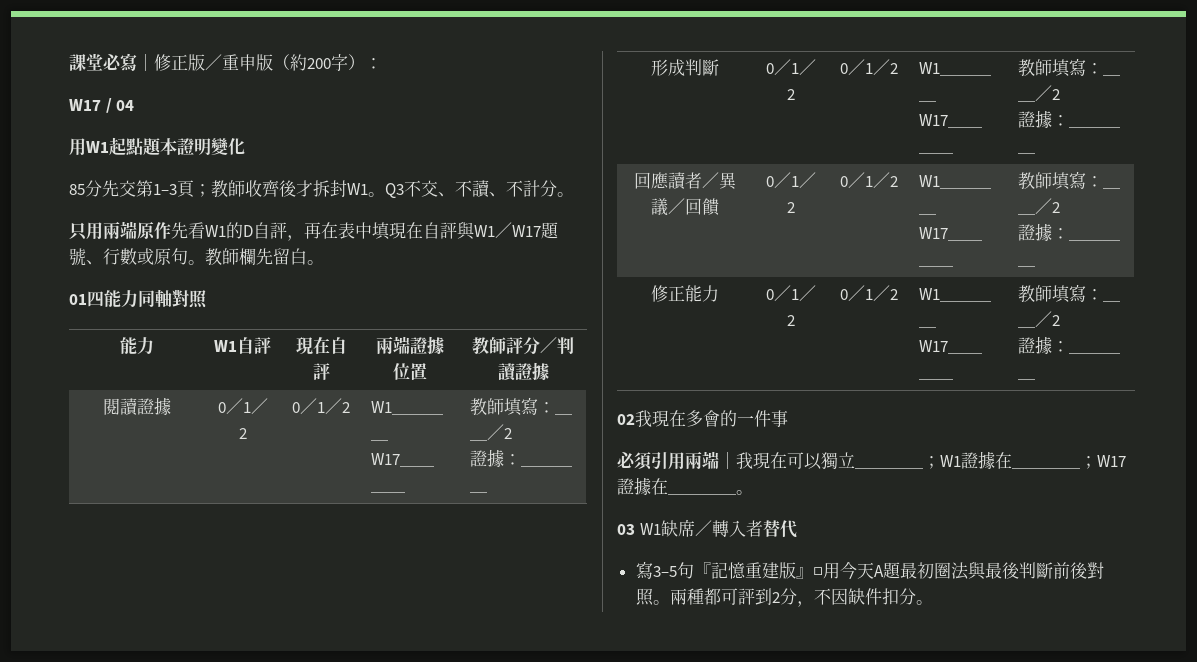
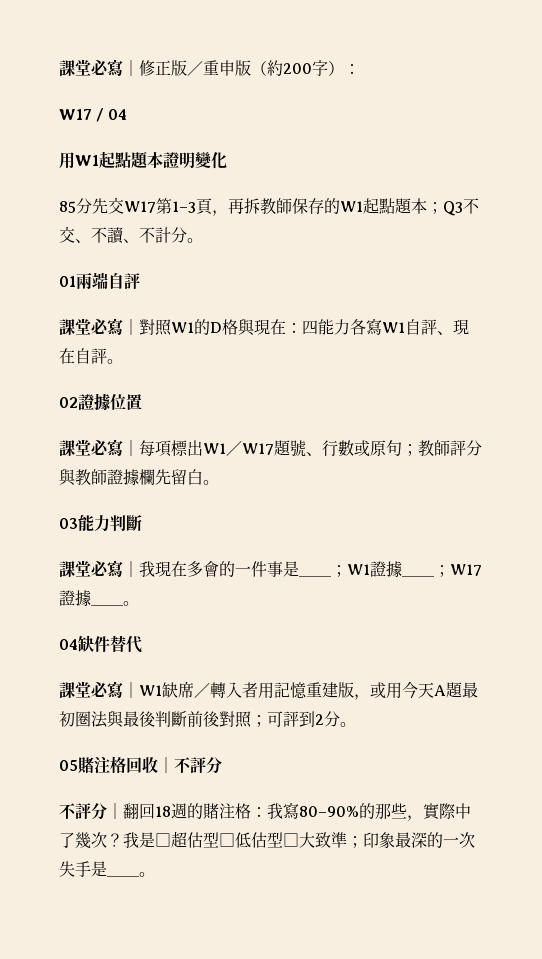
(136, 188) none -> [124,201,156,213] W17
[194,180,385,198] ；教師收齊後才拆封W1。 -> [212,198,443,216] ，再拆教師保存的W1起點題本；
[69,221,475,241] 只用兩端原作先看W1的D自評，再在表中填現在自評與 -> [59,272,140,290] [59,318,469,336] [59,348,123,364] [59,393,142,411] [59,439,203,457] 01兩端自評 // 課堂必寫｜對照W1的D格與現在：四能力各寫W1自評、現在自評。 // 02證據位置 // 課堂必寫｜每項標出
[188,248,324,266] [69,289,207,309] [119,337,154,355] [214,337,271,354] [295,336,347,355] [312,363,330,380] [376,336,444,355] [393,363,427,380] [472,337,574,355] [497,362,549,381] [102,397,171,416] [217,398,268,414] [238,428,247,439] [292,398,350,414] [370,401,392,413] [391,413,443,415] [370,439,388,441] [370,453,400,465] [399,465,434,467] [370,491,405,493] [469,397,555,416] [554,413,572,415] [469,424,512,441] [469,449,521,467] [520,465,572,467] [469,491,487,493] [650,59,719,76] [765,59,816,75] [786,89,795,100] [840,59,898,75] [918,62,940,74] [939,74,991,76] [918,100,936,102] [918,114,948,126] [947,126,982,128] [918,152,953,154] [1017,58,1103,77] [1102,74,1120,76] [1017,85,1060,102] [1017,110,1069,128] [1068,126,1120,128] [1017,152,1035,154] [633,172,737,190] [650,198,720,216] [765,172,816,188] [786,202,795,213] [840,172,898,188] [918,175,940,187] [939,187,991,189] [918,213,936,215] [918,227,948,239] [947,239,982,241] [918,265,953,267] [1017,171,1103,190] [1102,187,1120,189] [1017,198,1060,215] [1017,223,1069,241] [1068,239,1120,241] [1017,265,1035,267] [650,285,719,302] [765,285,816,301] [786,315,795,326] [840,285,898,301] [918,288,940,300] [939,300,991,302] [918,326,936,328] [918,340,948,352] [947,352,982,354] [918,378,953,380] [1017,284,1103,303] [1102,300,1120,302] [1017,311,1060,328] [1017,336,1069,354] [1068,352,1120,354] [1017,378,1035,380] [617,414,635,425] 。教師欄先留白。 // 01四能力同軸對照 // 能力 | W1自評 | 現在自評 | 兩端證據位置 | 教師評分／判讀證據 // 閱讀證據 | 0／1／2 | 0／1／2 | W1＿＿＿＿ // W17＿＿＿＿ | 教師填寫：＿＿／2 // 證據：＿＿＿＿ // 形成判斷 | 0／1／2 | 0／1／2 | W1＿＿＿＿ // W17＿＿＿＿ | 教師填寫：＿＿／2 // 證據：＿＿＿＿ // 回應讀者／異議／回饋 | 0／1／2 | 0／1／2 | W1＿＿＿＿ // W17＿＿＿＿ | 教師填寫：＿＿／2 // 證據：＿＿＿＿ // 修正能力 | 0／1／2 | 0／1／2 | W1＿＿＿＿ // W17＿＿＿＿ | 教師填寫：＿＿／2 // 證據：＿＿＿＿ // 02 -> [402,440,482,457] [59,469,219,486] [59,515,142,532] [59,560,139,578] ；教師評分與教師證據欄先留白。 // 03能力判斷 // 課堂必寫｜
[617,451,889,470] // 必須引用兩端｜我現在可以獨立＿＿ -> [283,561,299,577] 是
[995,452,1046,469] 在＿＿ -> (402, 569) none
[651,478,702,495] 在＿＿ -> (91, 598) none
[617,524,635,535] 03 -> [59,635,142,653] [59,681,139,699] 04缺件替代 // 課堂必寫｜
[762,520,797,538] [635,561,711,579] 替代 // 寫3–5句『 -> [258,682,274,699] 用
[795,567,823,579] 』□ -> [354,682,386,700] ，或
[652,588,721,605] 。兩種都 -> [251,715,267,727] ；
[796,588,916,607] ，不因缺件扣分 -> [340,722,356,727] [59,756,222,774] [59,802,471,821] [59,831,475,849] [59,861,139,877] 。 // 05賭注格回收｜不評分 // 不評分｜翻回18週的賭注格：我寫80–90%的那些，實際中了幾次？我是□超估型□低估型□大致準；印象最深的一次失手是＿＿

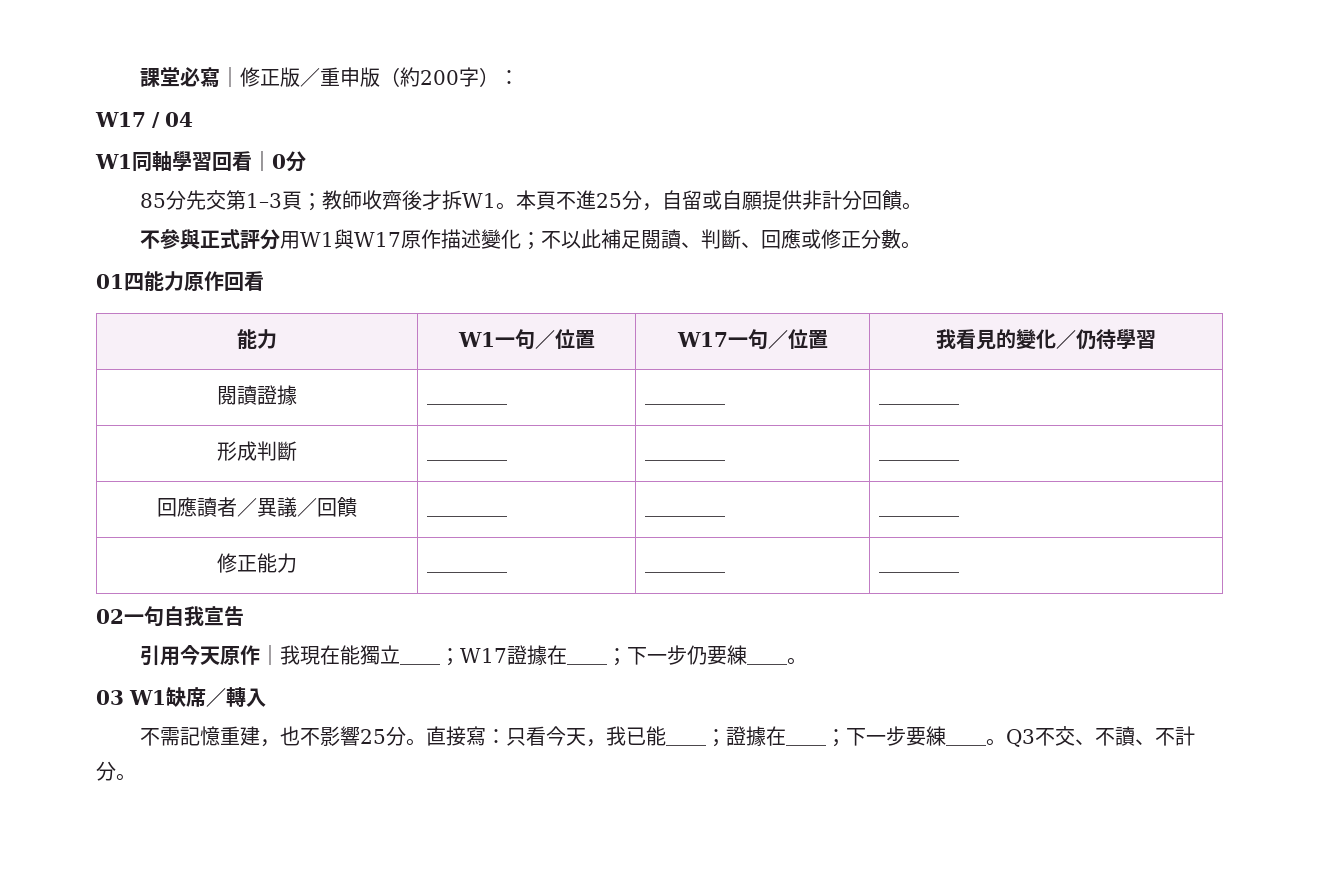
[59,151,227,169] 用W1起點題本證明變化 -> [95,151,306,172] W1同軸學習回看｜0分
[124,201,156,213] W17 -> (227, 200) none
[212,198,443,216] ，再拆教師保存的W1起點題本； -> [302,190,923,211] [140,229,922,250] [96,271,264,291] [237,329,277,349] [457,329,595,350] [676,329,828,350] [936,329,1157,350] [217,385,297,405] [427,403,508,405] [645,403,726,405] [879,403,960,405] [217,441,297,461] [427,459,508,461] [645,459,726,461] [879,459,960,461] [157,497,357,517] [427,515,508,517] [645,515,726,517] [879,515,960,517] [217,553,297,573] [427,571,508,573] [645,571,726,573] [879,571,960,573] [96,606,244,627] [140,645,808,666] [96,687,266,707] [140,726,1007,747] ；教師收齊後才拆W1。本頁不進25分，自留或自願提供非計分回饋。 // 不參與正式評分用W1與W17原作描述變化；不以此補足閱讀、判斷、回應或修正分數。 // 01四能力原作回看 // 能力 | W1一句／位置 | W17一句／位置 | 我看見的變化／仍待學習 // 閱讀證據 | ＿＿＿＿ | ＿＿＿＿ | ＿＿＿＿ // 形成判斷 | ＿＿＿＿ | ＿＿＿＿ | ＿＿＿＿ // 回應讀者／異議／回饋 | ＿＿＿＿ | ＿＿＿＿ | ＿＿＿＿ // 修正能力 | ＿＿＿＿ | ＿＿＿＿ | ＿＿＿＿ // 02一句自我宣告 // 引用今天原作｜我現在能獨立＿＿；W17證據在＿＿；下一步仍要練＿＿。 // 03 W1缺席／轉入 // 不需記憶重建，也不影響25分。直接寫：只看今天，我已能＿＿；證據在＿＿；下一步要練＿＿。
[59,272,140,290] [59,318,469,336] [59,348,123,364] [59,393,142,411] [59,439,482,457] [59,469,219,486] [59,515,142,532] [59,560,482,578] [59,590,139,606] [59,635,142,653] [59,681,478,700] [59,711,356,728] [59,756,222,774] [59,802,471,821] [59,831,475,849] [59,861,155,877] // 01兩端自評 // 課堂必寫｜對照W1的D格與現在：四能力各寫W1自評、現在自評。 // 02證據位置 // 課堂必寫｜每項標出W1／W17題號、行數或原句；教師評分與教師證據欄先留白。 // 03能力判斷 // 課堂必寫｜我現在多會的一件事是＿＿；W1證據＿＿；W17證據＿＿。 // 04缺件替代 // 課堂必寫｜W1缺席／轉入者用記憶重建版，或用今天A題最初圈法與最後判斷前後對照；可評到2分。 // 05賭注格回收｜不評分 // 不評分｜翻回18週的賭注格：我寫80–90%的那些，實際中了幾次？我是□超估型□低估型□大致準；印象最深的一次失手是＿＿。 -> (136, 777) none

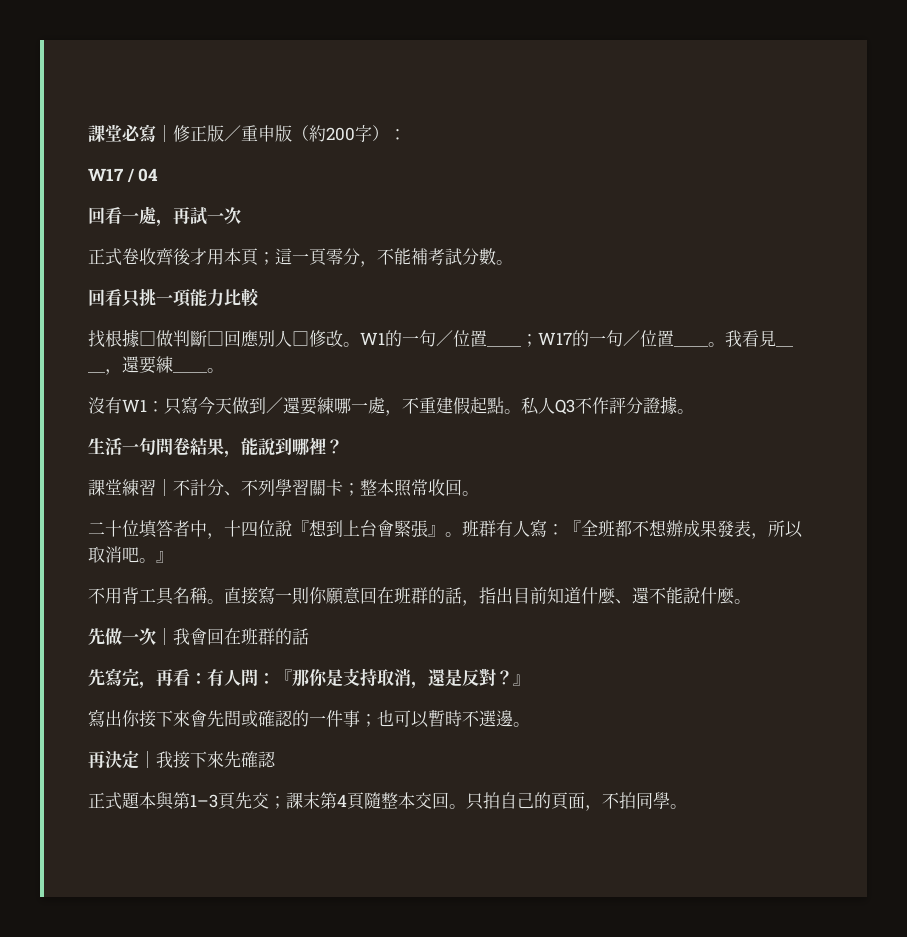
[95,151,306,172] [140,190,923,211] [140,229,922,250] [96,271,264,291] [237,329,277,349] [457,329,595,350] [676,329,828,350] [936,329,1157,350] [217,385,297,405] [427,403,508,405] [645,403,726,405] [879,403,960,405] [217,441,297,461] [427,459,508,461] [645,459,726,461] [879,459,960,461] [157,497,357,517] [427,515,508,517] [645,515,726,517] [879,515,960,517] [217,553,297,573] [427,571,508,573] [645,571,726,573] [879,571,960,573] [96,606,244,627] [140,645,808,666] [96,687,266,707] [140,726,1196,747] [96,761,116,781] W1同軸學習回看｜0分 // 85分先交第1–3頁；教師收齊後才拆W1。本頁不進25分，自留或自願提供非計分回饋。 // 不參與正式評分用W1與W17原作描述變化；不以此補足閱讀、判斷、回應或修正分數。 // 01四能力原作回看 // 能力 | W1一句／位置 | W17一句／位置 | 我看見的變化／仍待學習 // 閱讀證據 | ＿＿＿＿ | ＿＿＿＿ | ＿＿＿＿ // 形成判斷 | ＿＿＿＿ | ＿＿＿＿ | ＿＿＿＿ // 回應讀者／異議／回饋 | ＿＿＿＿ | ＿＿＿＿ | ＿＿＿＿ // 修正能力 | ＿＿＿＿ | ＿＿＿＿ | ＿＿＿＿ // 02一句自我宣告 // 引用今天原作｜我現在能獨立＿＿；W17證據在＿＿；下一步仍要練＿＿。 // 03 W1缺席／轉入 // 不需記憶重建，也不影響25分。直接寫：只看今天，我已能＿＿；證據在＿＿；下一步要練＿＿。Q3不交、不讀、不計分 -> [88,206,241,227] [88,248,513,267] [88,288,259,307] [88,329,793,348] [88,356,224,375] [88,396,694,416] [88,437,343,458] [88,479,479,497] [88,519,803,539] [88,546,173,563] [88,586,751,606] [88,628,309,645] [88,668,530,689] [88,709,530,728] [88,750,276,769] [88,792,670,811] 回看一處，再試一次 // 正式卷收齊後才用本頁；這一頁零分，不能補考試分數。 // 回看只挑一項能力比較 // 找根據□做判斷□回應別人□修改。W1的一句／位置＿＿；W17的一句／位置＿＿。我看見＿＿，還要練＿＿。 // 沒有W1：只寫今天做到／還要練哪一處，不重建假起點。私人Q3不作評分證據。 // 生活一句問卷結果，能說到哪裡？ // 課堂練習｜不計分、不列學習關卡；整本照常收回。 // 二十位填答者中，十四位說『想到上台會緊張』。班群有人寫：『全班都不想辦成果發表，所以取消吧。』 // 不用背工具名稱。直接寫一則你願意回在班群的話，指出目前知道什麼、還不能說什麼。 // 先做一次｜我會回在班群的話 // 先寫完，再看：有人問：『那你是支持取消，還是反對？』 // 寫出你接下來會先問或確認的一件事；也可以暫時不選邊。 // 再決定｜我接下來先確認 // 正式題本與第1–3頁先交；課末第4頁隨整本交回。只拍自己的頁面，不拍同學

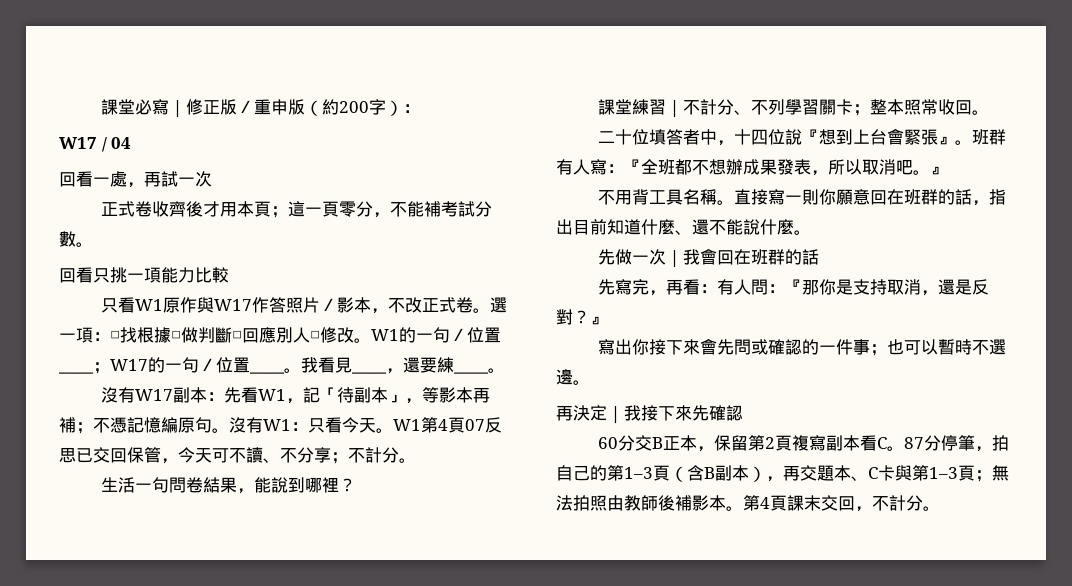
(259, 297) none -> [100,297,507,314] [59,327,120,343] 只看W1原作與W17作答照片／影本，不改正式卷。選一項：□
[122,396,677,416] W1：只寫今天做到／還要練哪一處，不重建假起點。私人Q3不作評分證據 -> [134,387,490,404] [59,417,502,434] [59,447,399,464] W17副本：先看W1，記「待副本」，等影本再補；不憑記憶編原句。沒有W1：只看今天。W1第4頁07反思已交回保管，今天可不讀、不分享；不計分
[88,792,670,811] 正式題本與第1–3頁先交；課末第4頁隨整本交回。只拍自己的頁面，不拍同學 -> [597,435,1009,452] [556,465,1009,482] [556,495,923,512] 60分交B正本，保留第2頁複寫副本看C。87分停筆，拍自己的第1–3頁（含B副本），再交題本、C卡與第1–3頁；無法拍照由教師後補影本。第4頁課末交回，不計分

